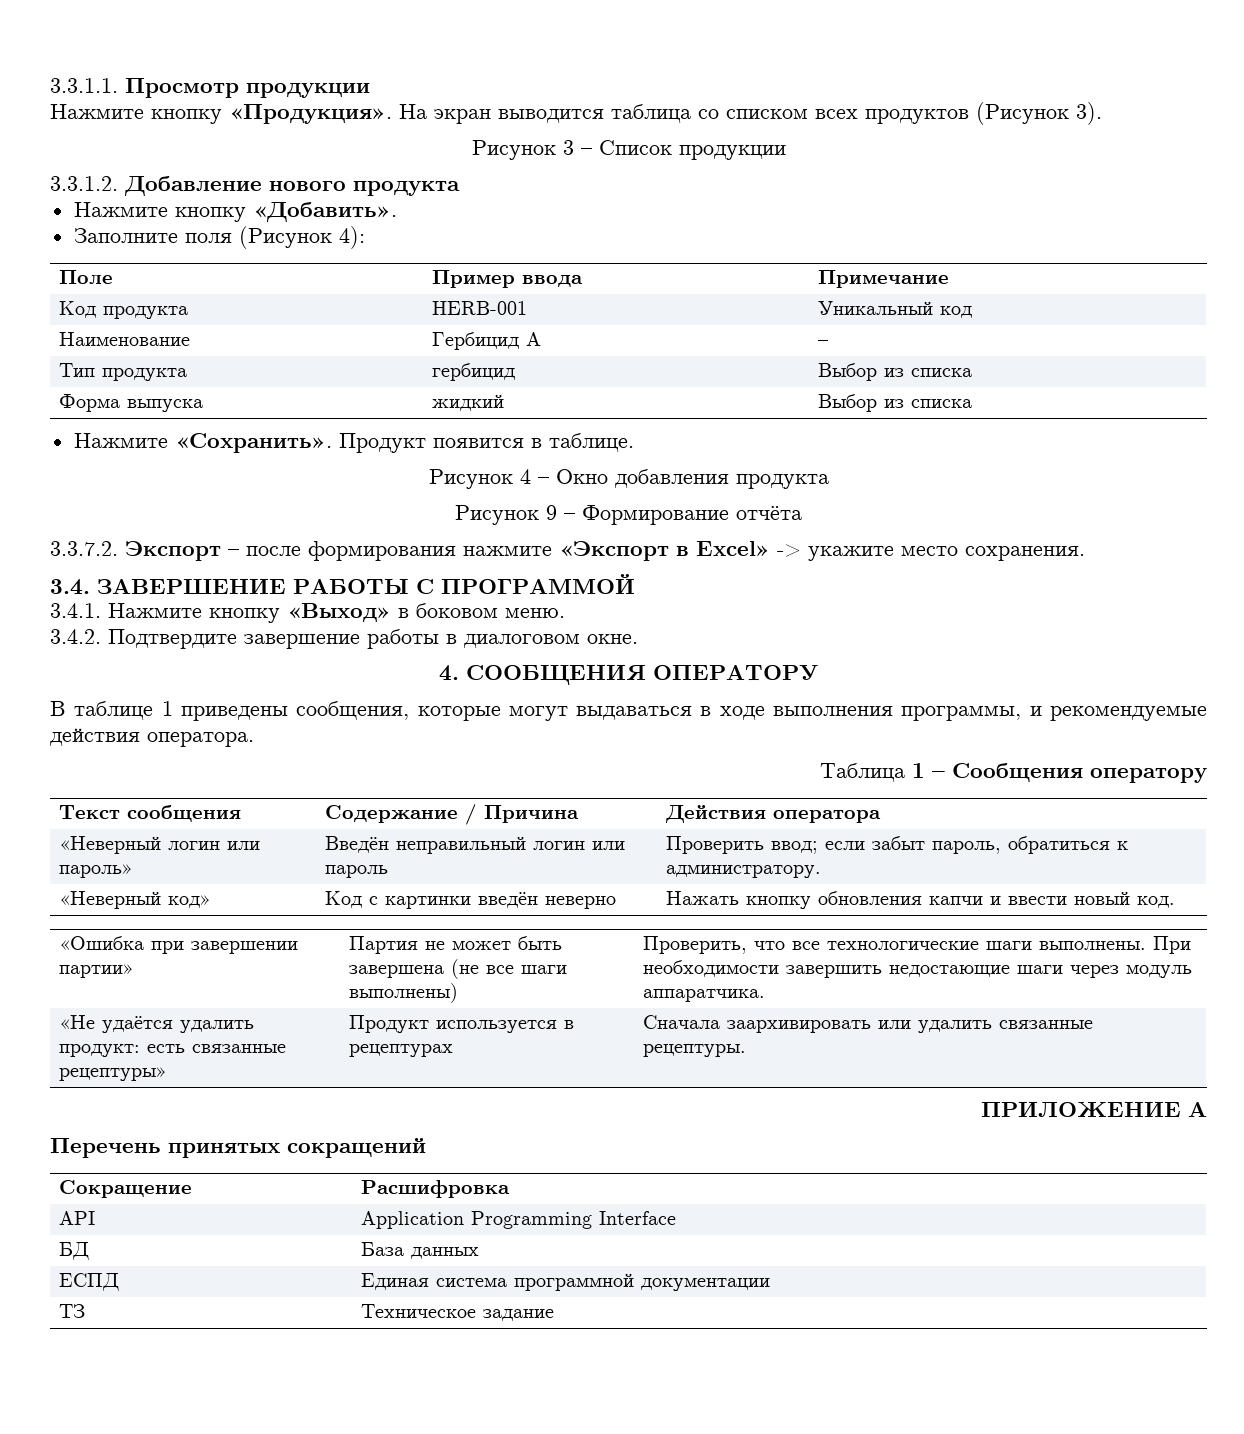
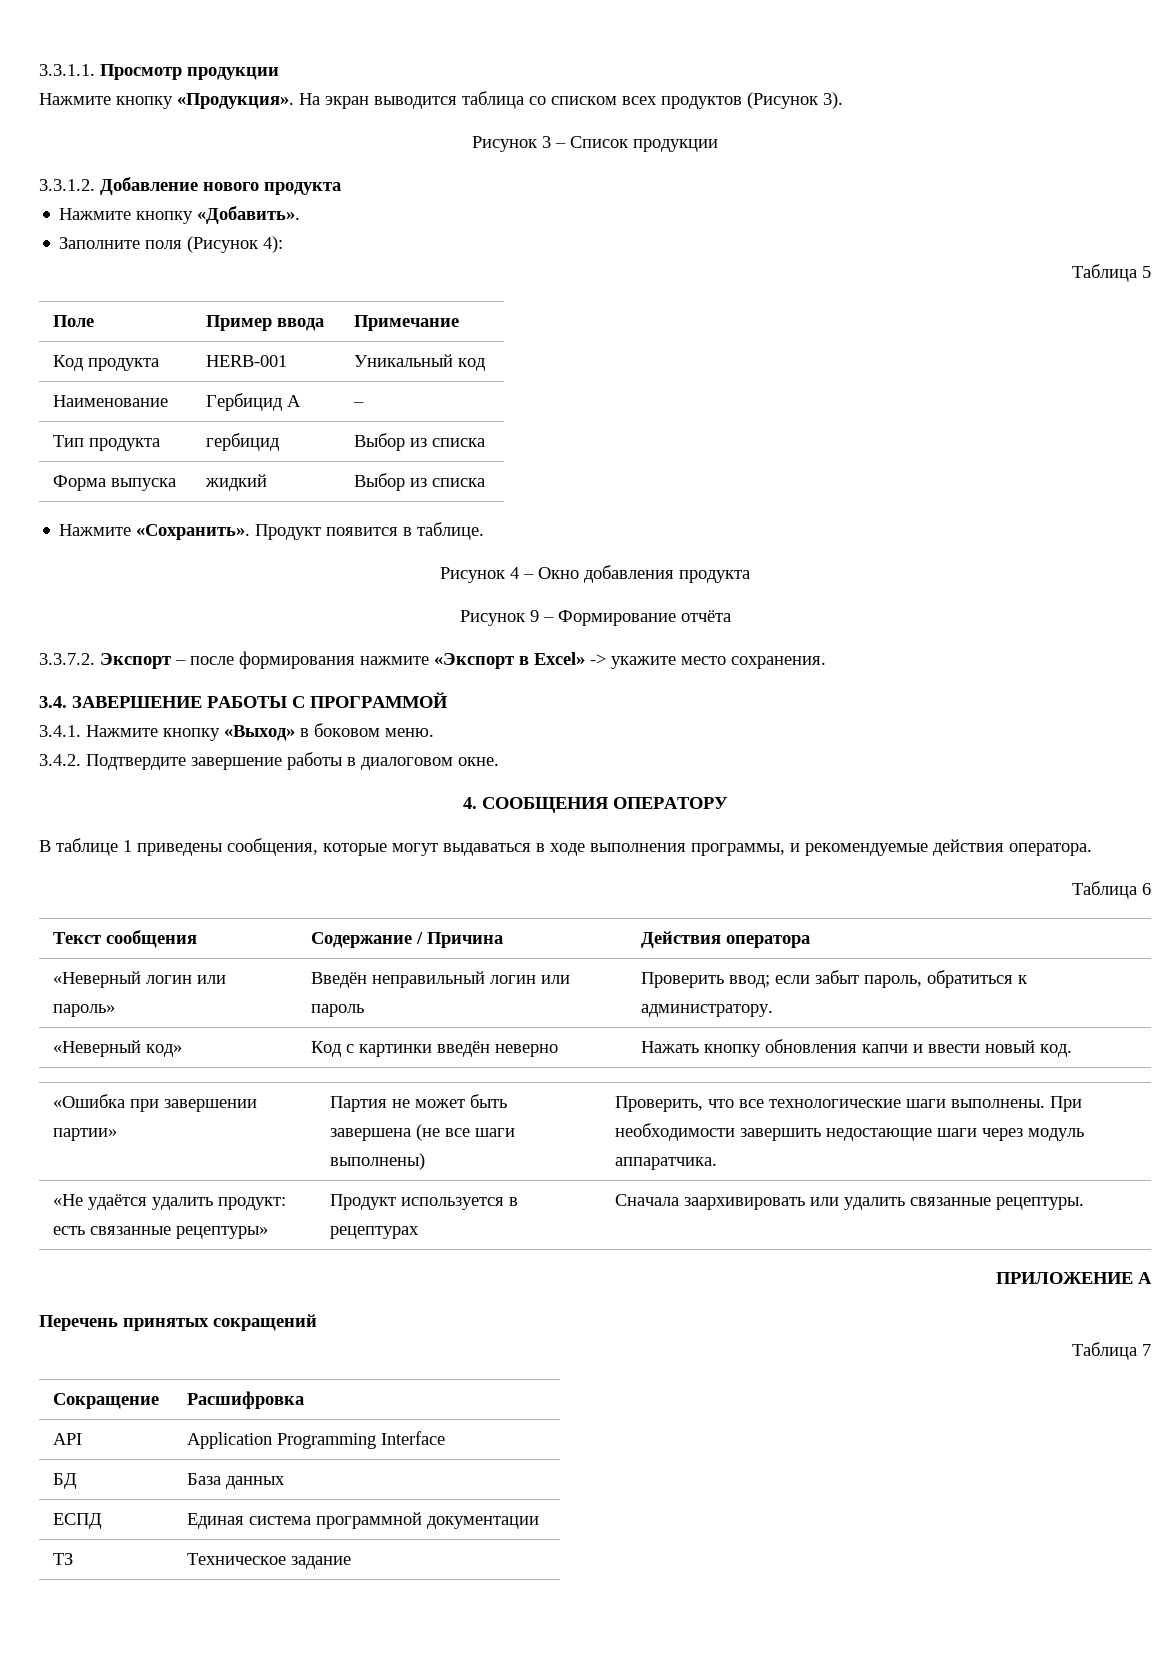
(365, 237) none -> [1072,264,1151,282] // Таблица 5
[912,763,1207,783] 1 – Сообщения оператору -> [1142,883,1151,895] 6
(426, 1148) none -> [1072,1342,1151,1360] // Таблица 7

